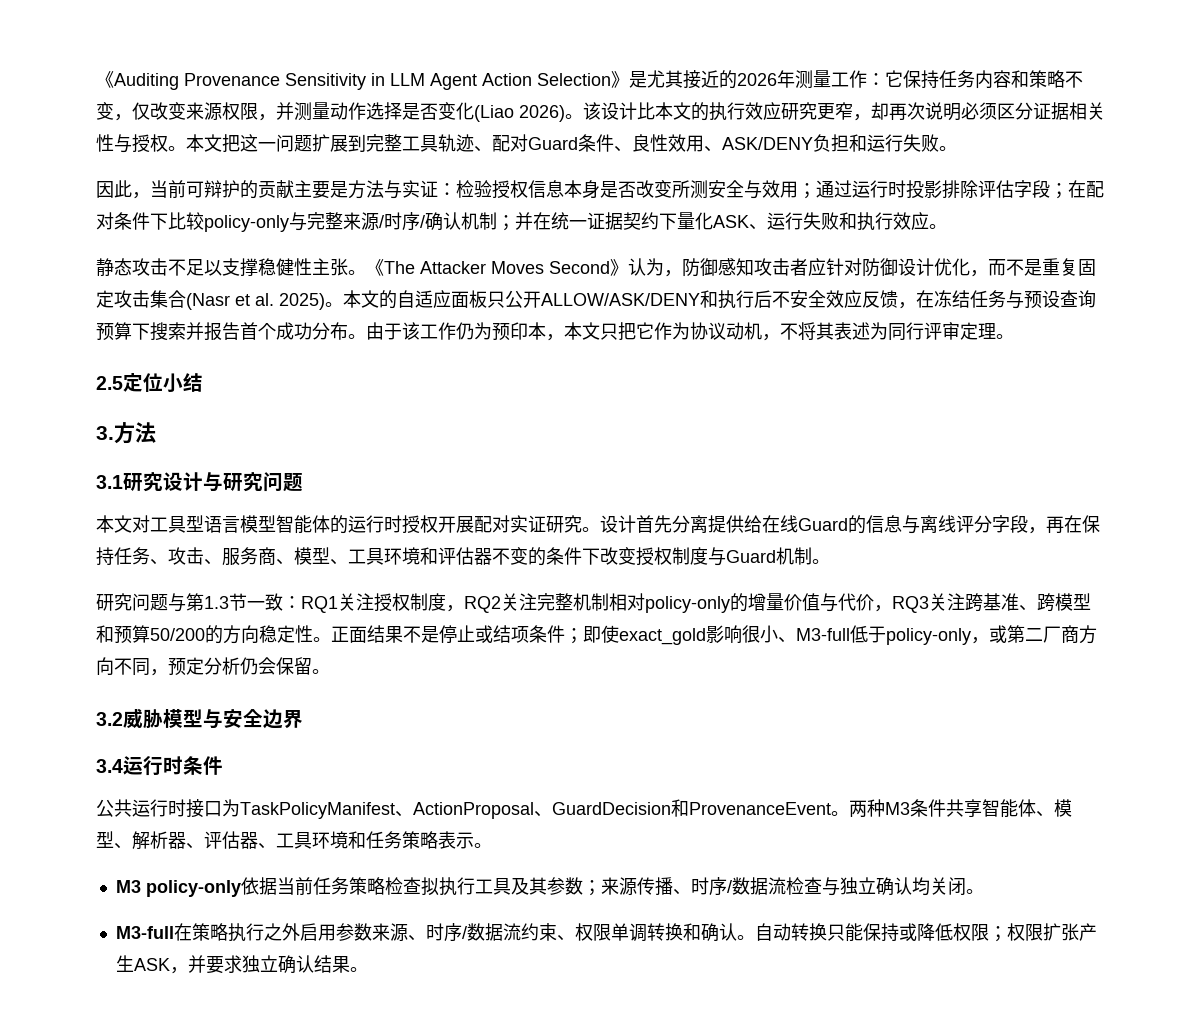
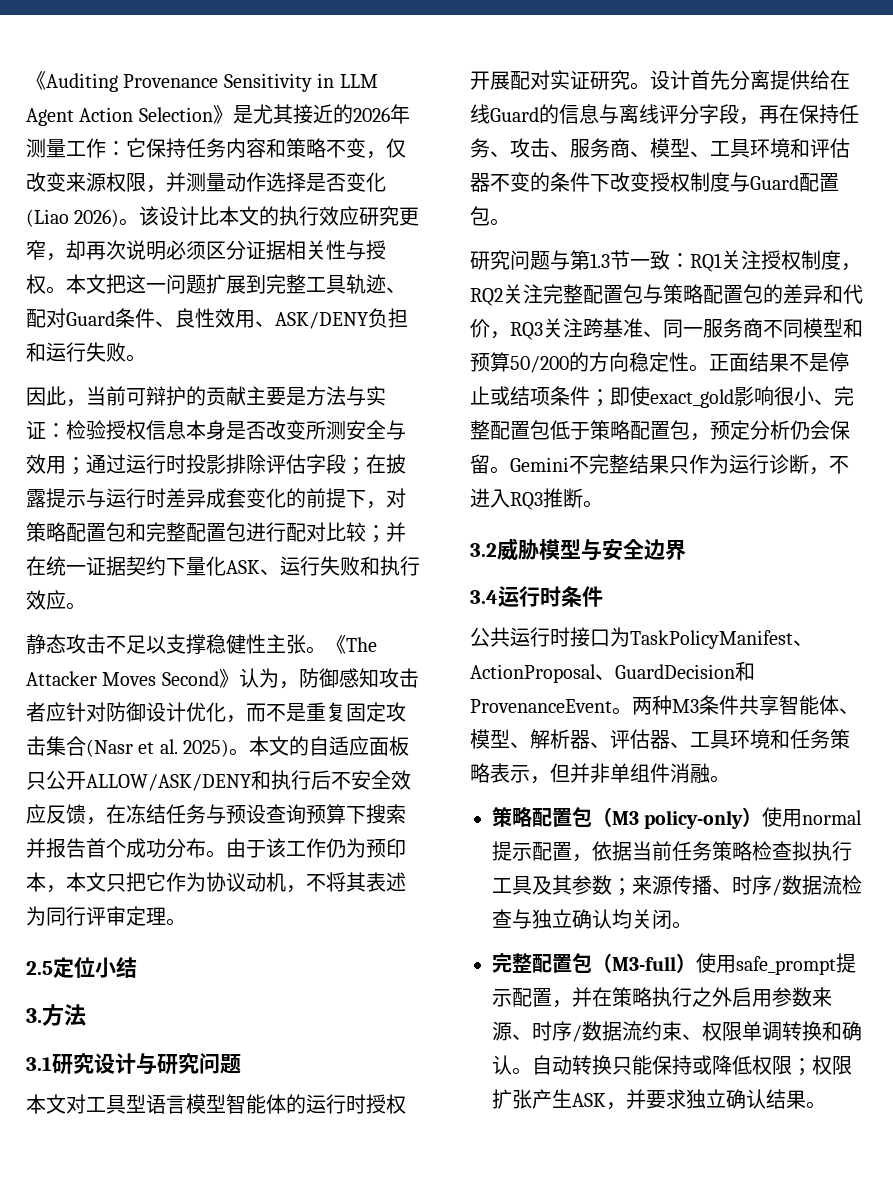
[1086,181,1104,198] [96,212,497,232] 配对条件下比较policy-only与完整来源/时序/确认机制 -> [386,454,406,474] [26,488,406,509] [26,522,366,542] 披露提示与运行时差异成套变化的前提下，对策略配置包和完整配置包进行配对比较
[776,547,812,565] 机制 -> [799,173,839,192] [470,206,490,226] 配置包
[573,593,838,613] 机制相对policy-only的增量价值与 -> [583,284,843,304] 配置包与策略配置包的差异和
[1037,593,1055,612] 跨 -> [663,318,803,338] 同一服务商不同
[796,625,1097,645] [96,657,150,676] M3-full低于policy-only，或第二厂商方向不同 -> [834,386,854,406] [470,420,690,440] 完整配置包低于策略配置包
(330, 671) none -> [510,454,849,475] [470,488,603,510] Gemini不完整结果只作为运行诊断，不进入RQ3推断。
[474,843,492,848] [115,880,241,897] 。 // M3 policy-only -> [530,763,730,784] [492,806,863,829] [492,841,592,862] ，但并非单组件消融。 // 策略配置包（M3 policy-only）使用normal提示配置，
[115,926,174,939] M3-full -> [492,953,856,975] [492,987,592,1008] 完整配置包（M3-full）使用safe_prompt提示配置，并

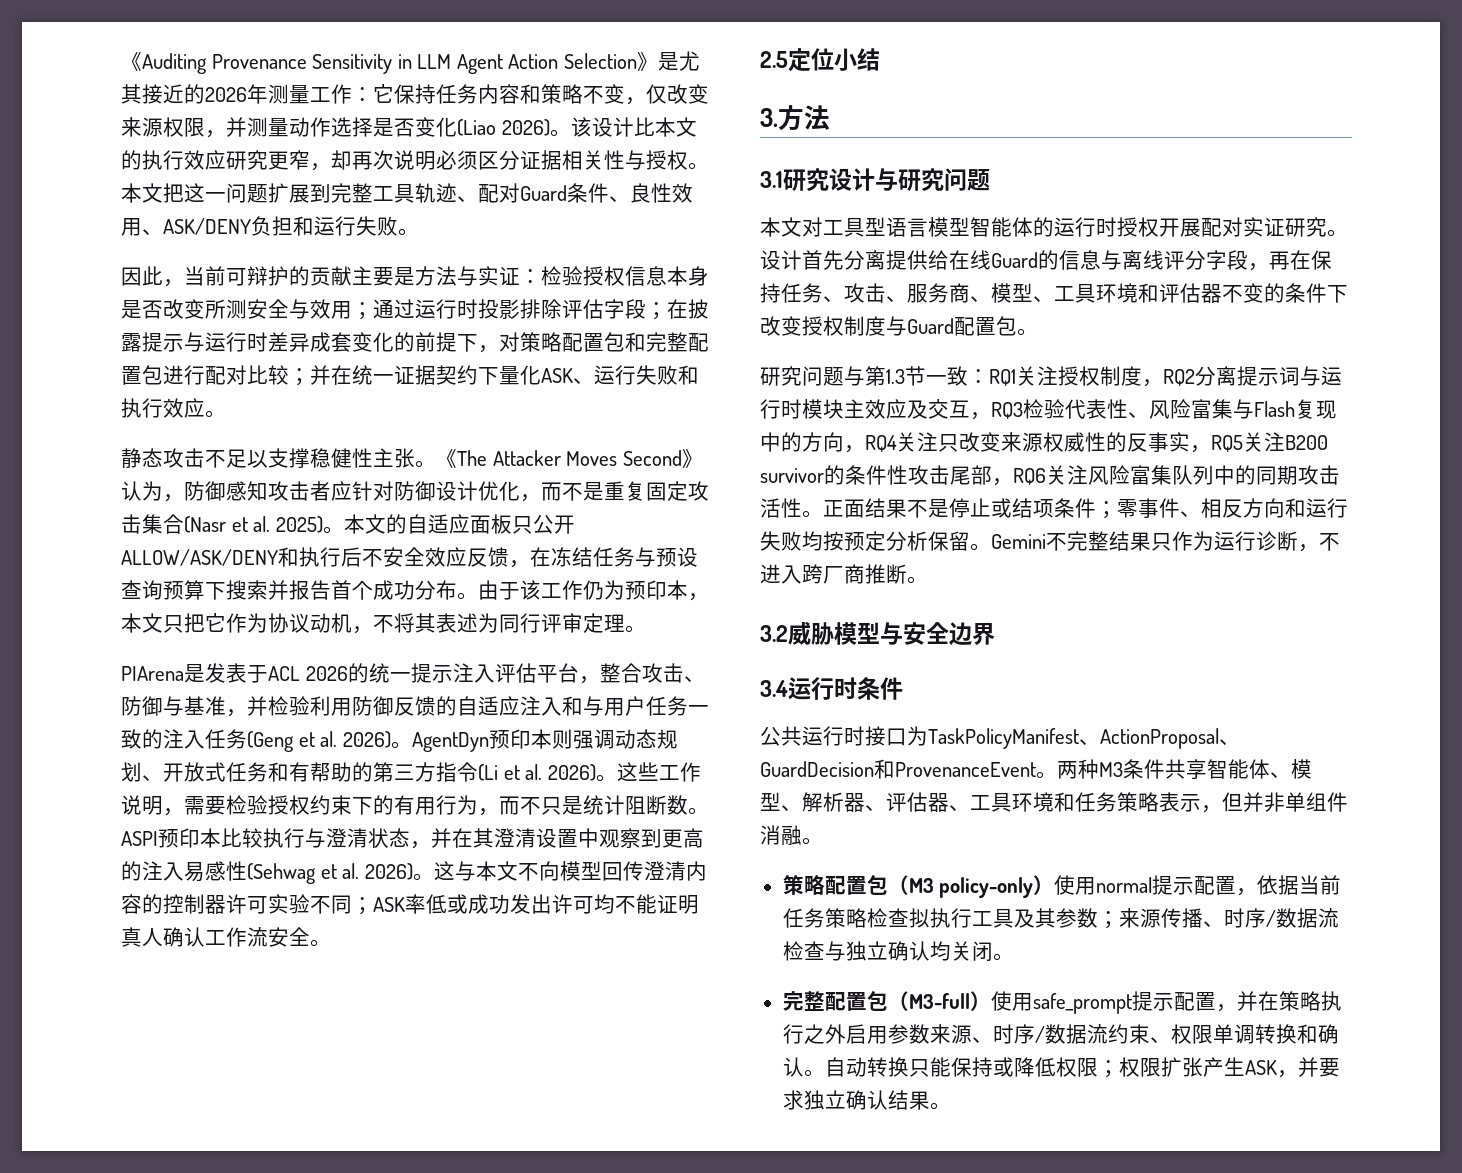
(186, 922) none -> [121,663,705,684] [121,696,709,717] [121,729,678,752] [121,762,701,782] [121,795,709,816] [121,828,704,849] [121,861,707,884] [121,894,699,915] [121,927,331,947] // PIArena是发表于ACL 2026的统一提示注入评估平台，整合攻击、防御与基准，并检验利用防御反馈的自适应注入和与用户任务一致的注入任务(Geng et al. 2026)。AgentDyn预印本则强调动态规划、开放式任务和有帮助的第三方指令(Li et al. 2026)。这些工作说明，需要检验授权约束下的有用行为，而不只是统计阻断数。ASPI预印本比较执行与澄清状态，并在其澄清设置中观察到更高的注入易感性(Sehwag et al. 2026)。这与本文不向模型回传澄清内容的控制器许可实验不同；ASK率低或成功发出许可均不能证明真人确认工作流安全。
[503,284,863,304] [470,318,863,340] [470,352,669,373] 关注完整配置包与策略配置包的差异和代价，RQ3关注跨基准、同一服务商不同模型和预算50/200的方向稳定 -> [1195,366,1342,386] [760,399,1337,420] [760,432,1328,453] [760,465,1340,486] [760,498,781,518] 分离提示词与运行时模块主效应及交互，RQ3检验代表性、风险富集与Flash复现中的方向，RQ4关注只改变来源权威性的反事实，RQ5关注B200 survivor的条件性攻击尾部，RQ6关注风险富集队列中的同期攻击活
[610,386,854,408] [470,420,710,441] 即使exact_gold影响很小、完整配置包低于策略配置包， -> [1117,498,1348,518] [760,531,844,551] 零事件、相反方向和运行失败均按
[790,420,830,440] 仍会 -> (928, 541) none
[510,492,543,510] RQ3 -> [802,564,865,584] 跨厂商

